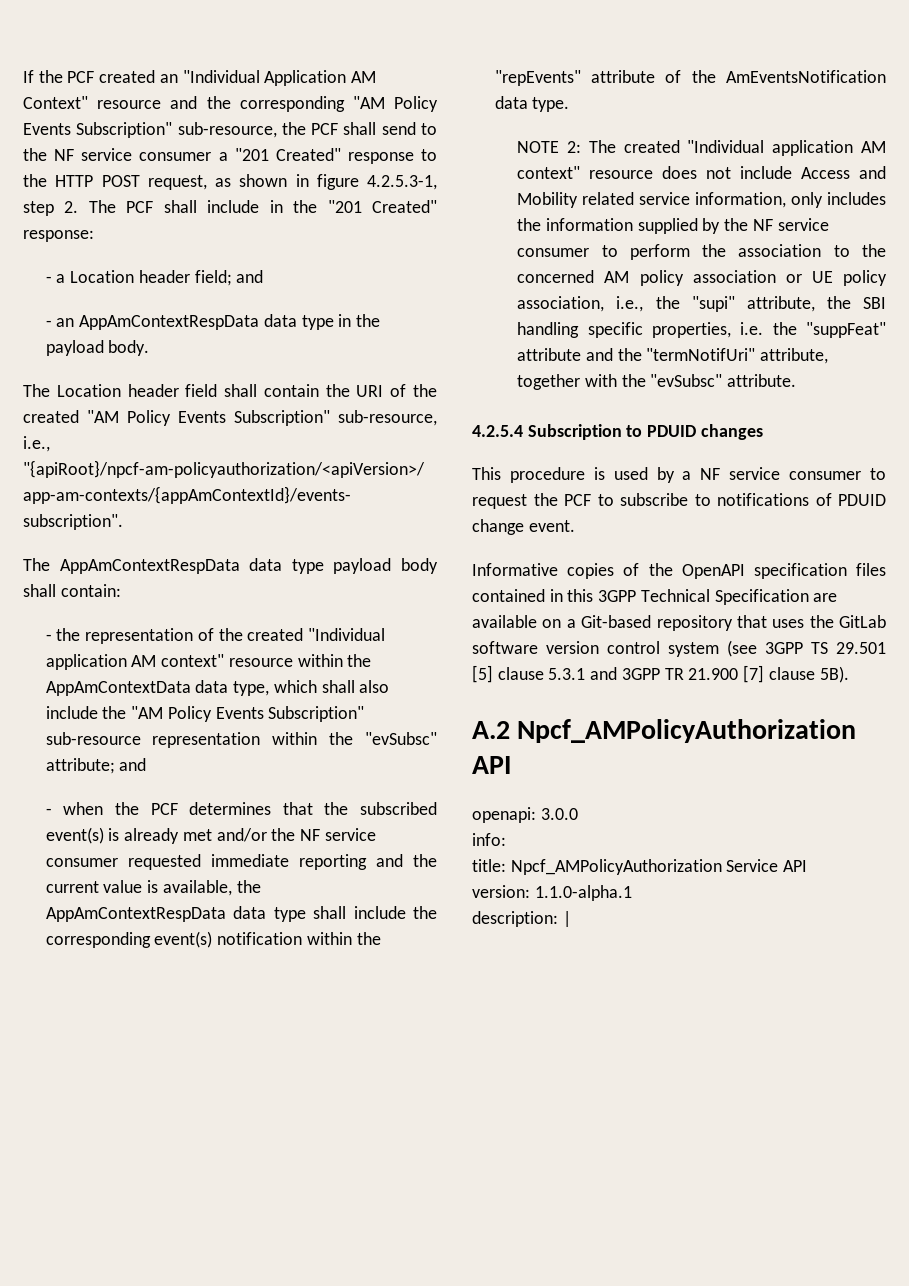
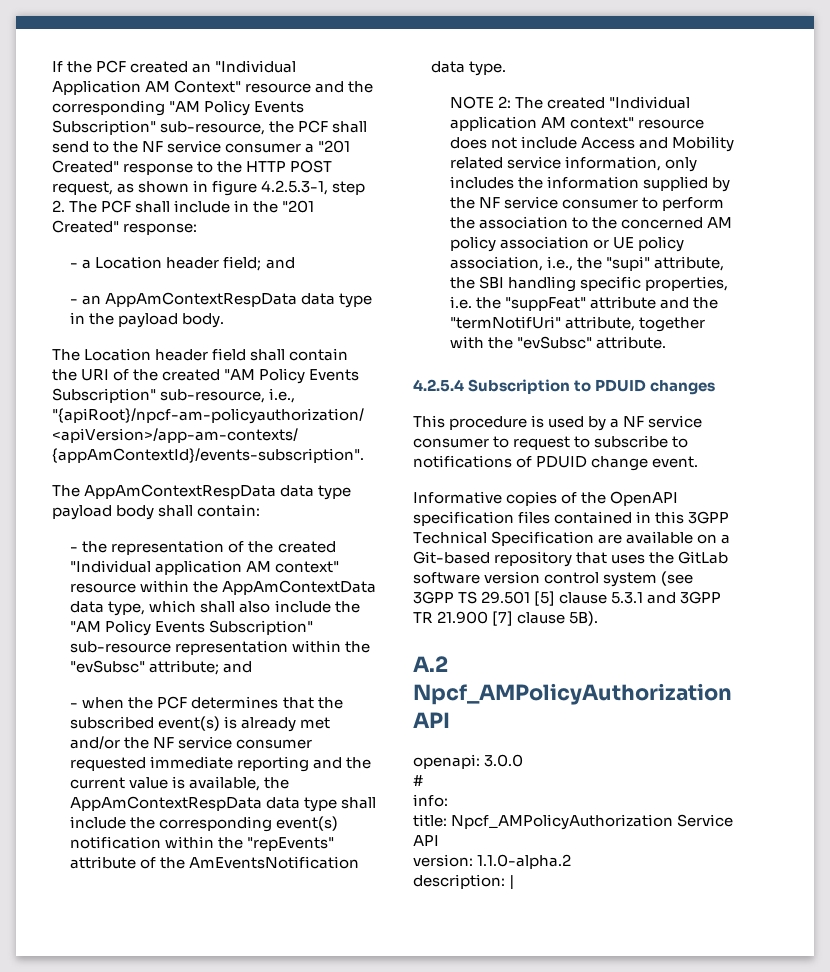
[533,493,591,506] the PCF -> (571, 443) none
(578, 814) none -> [413,775,423,786] // #
[534,885,632,901] 1.1.0-alpha.1 -> [477,854,572,869] 1.1.0-alpha.2

